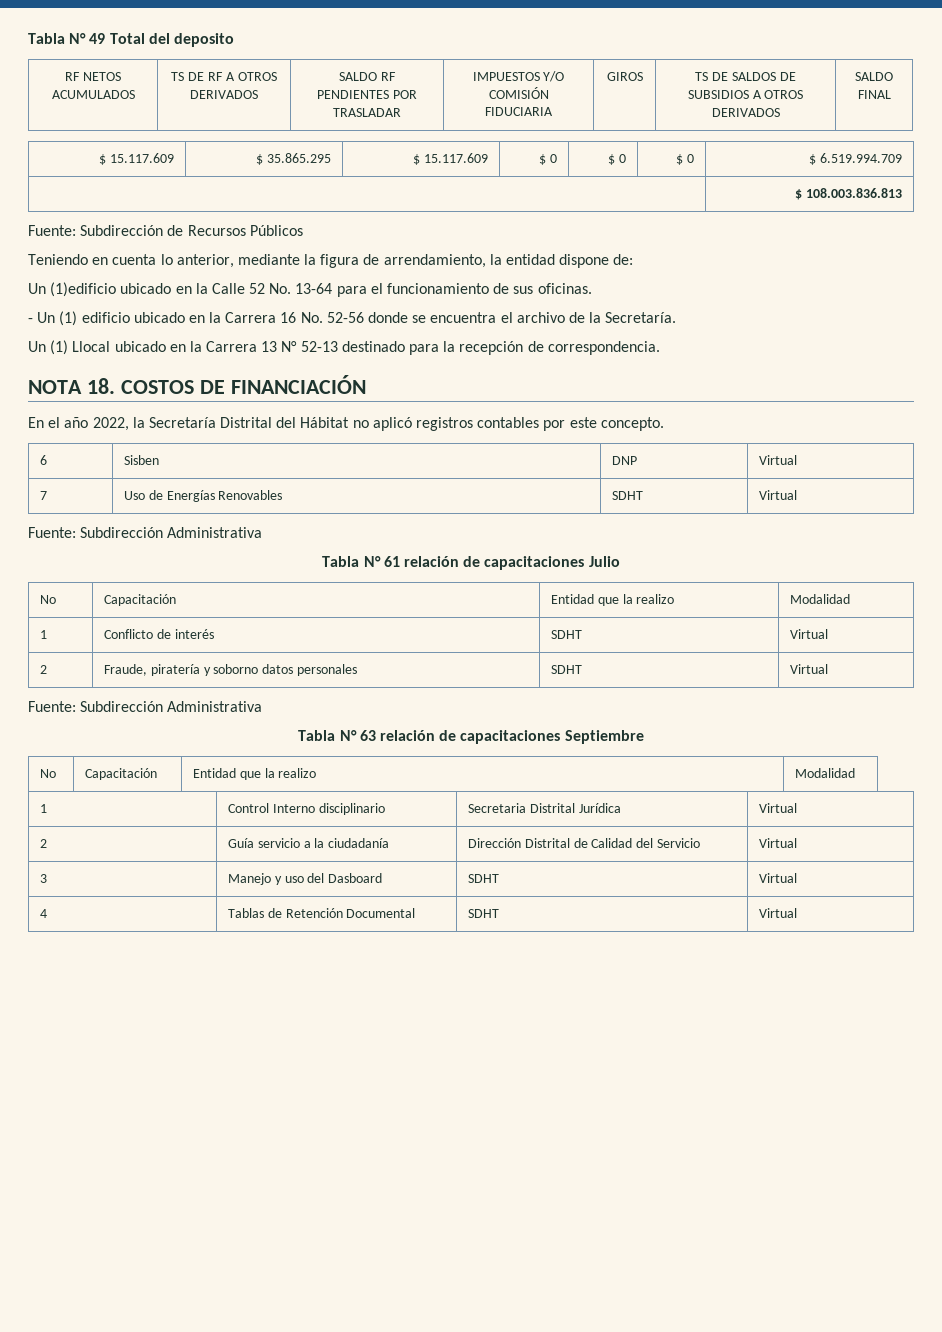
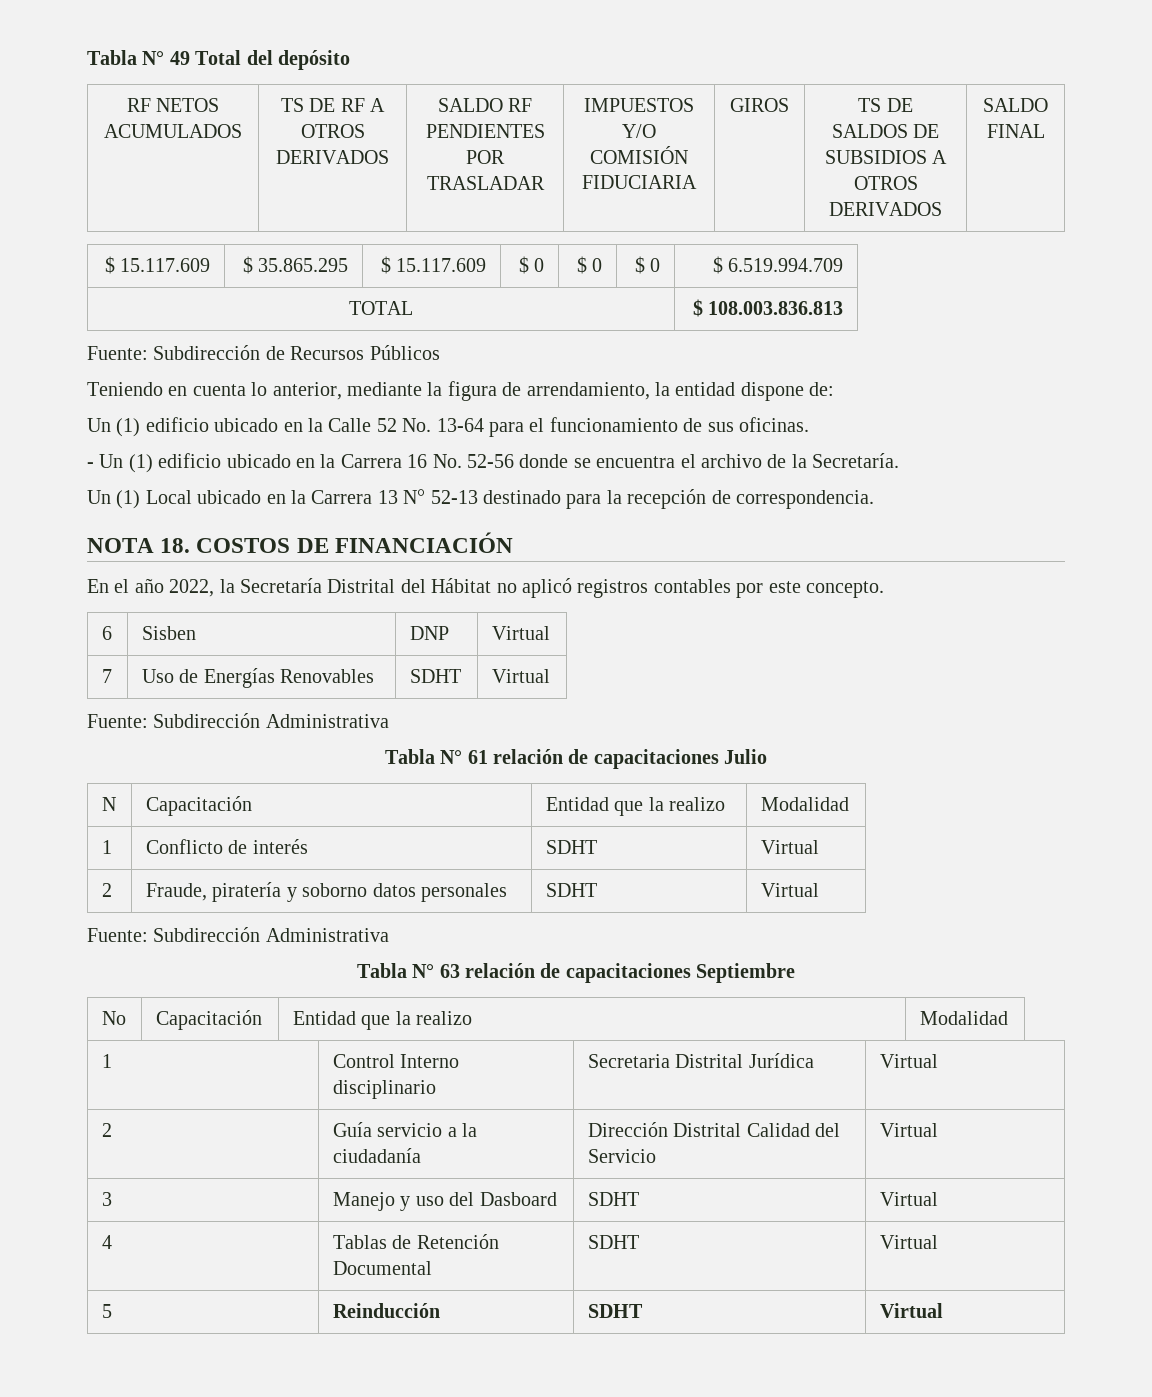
[173,33,234,47] deposito -> [278,50,350,70] depósito
(902, 158) none -> [349,301,413,315] TOTAL
[50,282,117,297] (1)edificio -> [116,417,209,437] (1) edificio
[72,341,111,352] Llocal -> [145,490,192,504] Local
[40,595,57,604] No -> [101,797,116,811] N
[573,838,588,848] de -> (742, 1130) none
(798, 913) none -> [101,1304,112,1318] [332,1303,440,1318] [587,1304,643,1318] [879,1303,943,1318] // 5 | Reinducción | SDHT | Virtual

